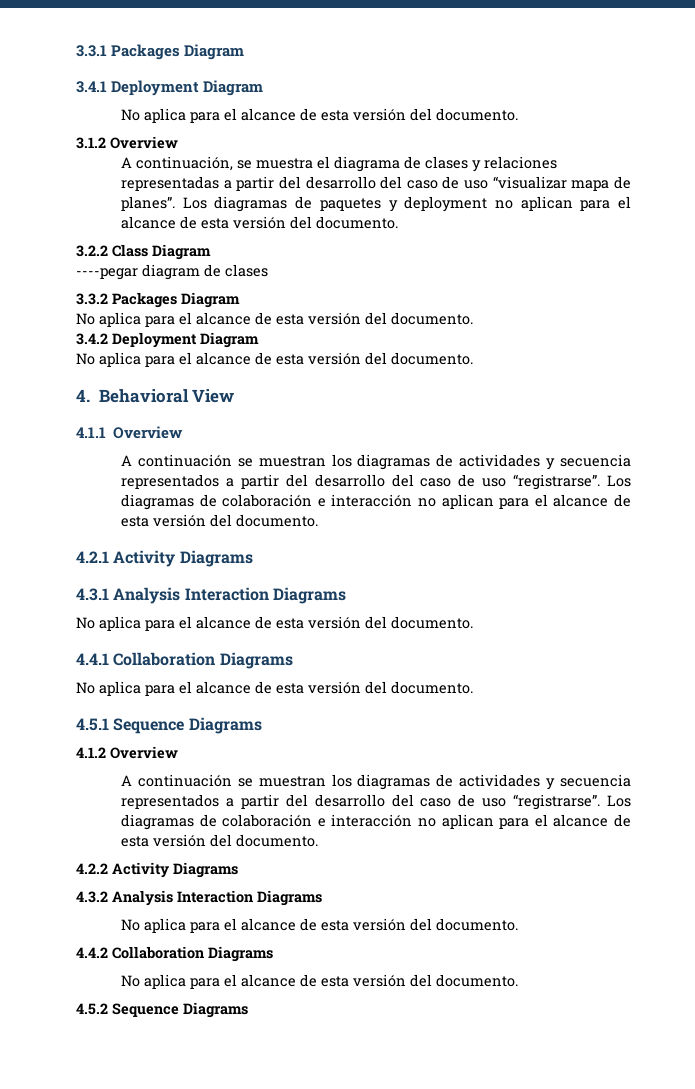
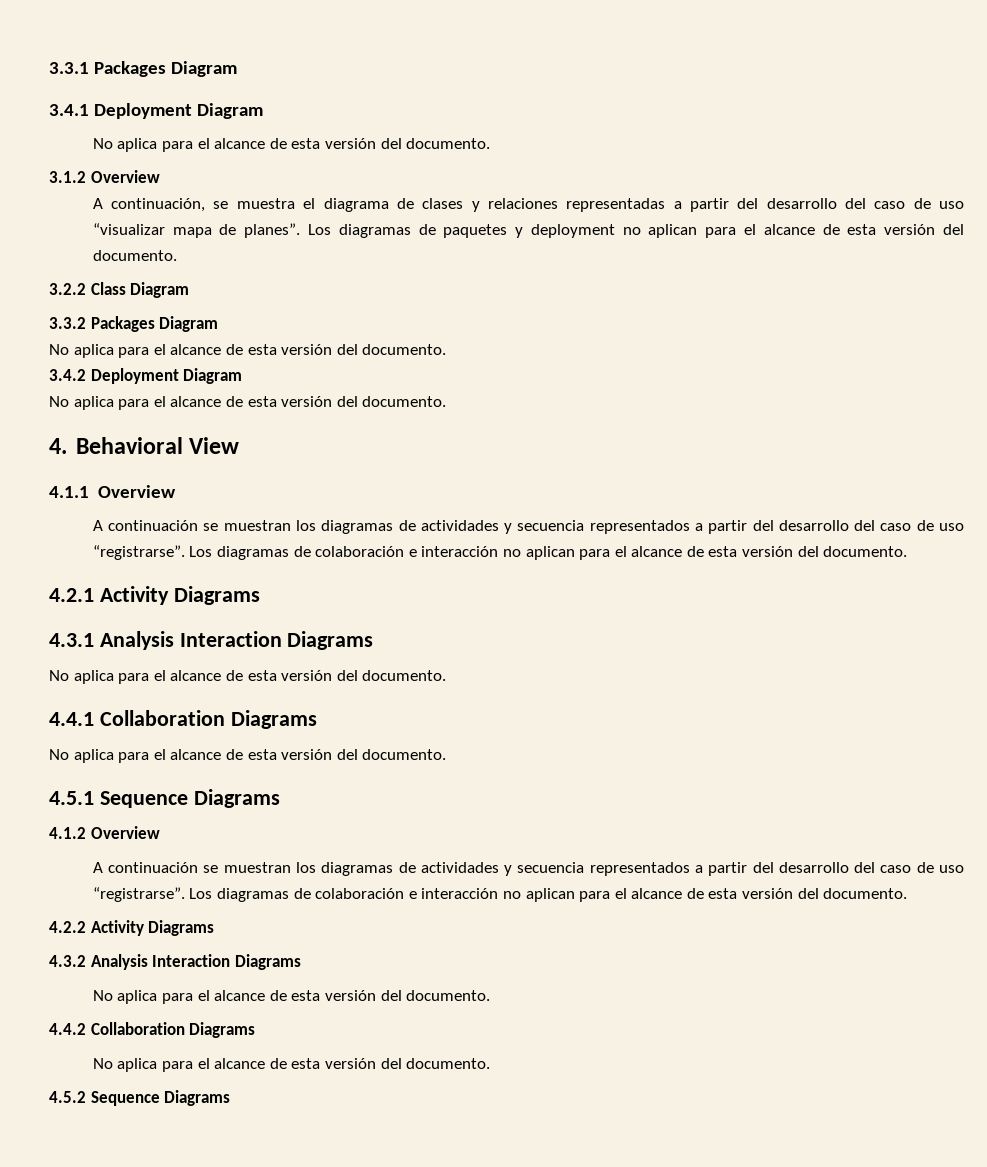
[76,264,268,280] // ----pegar diagram de clases -> (190, 290) none

